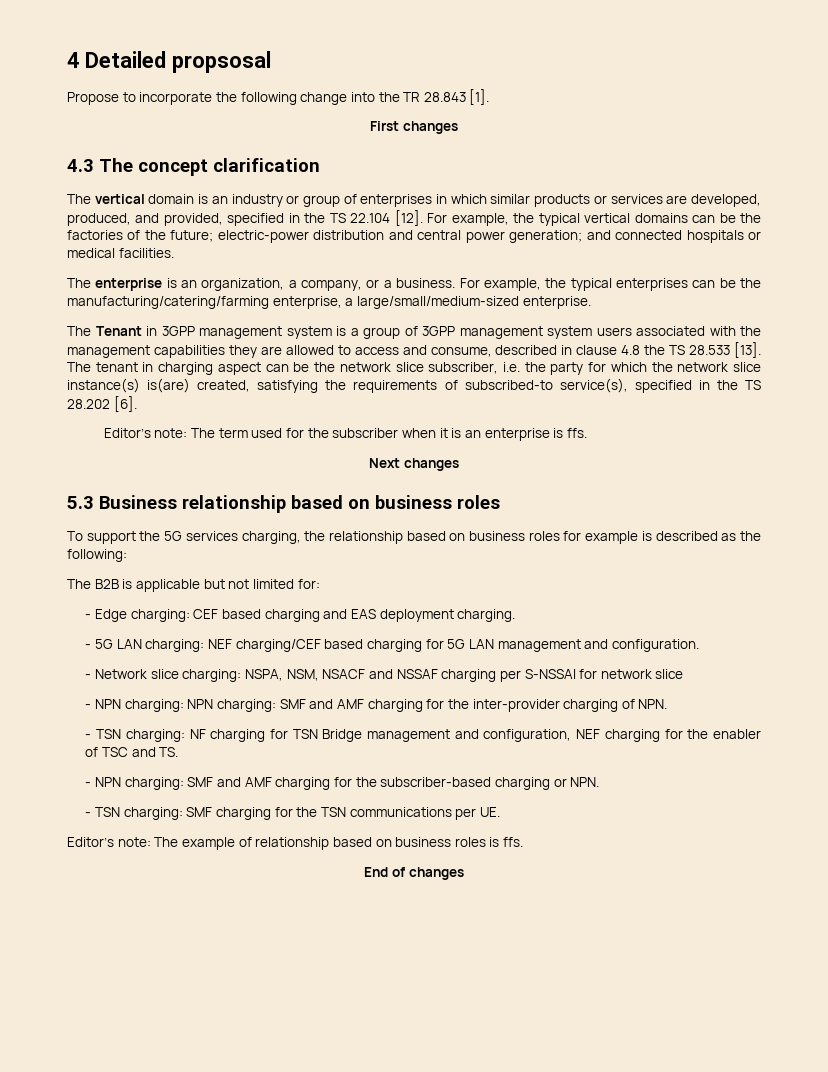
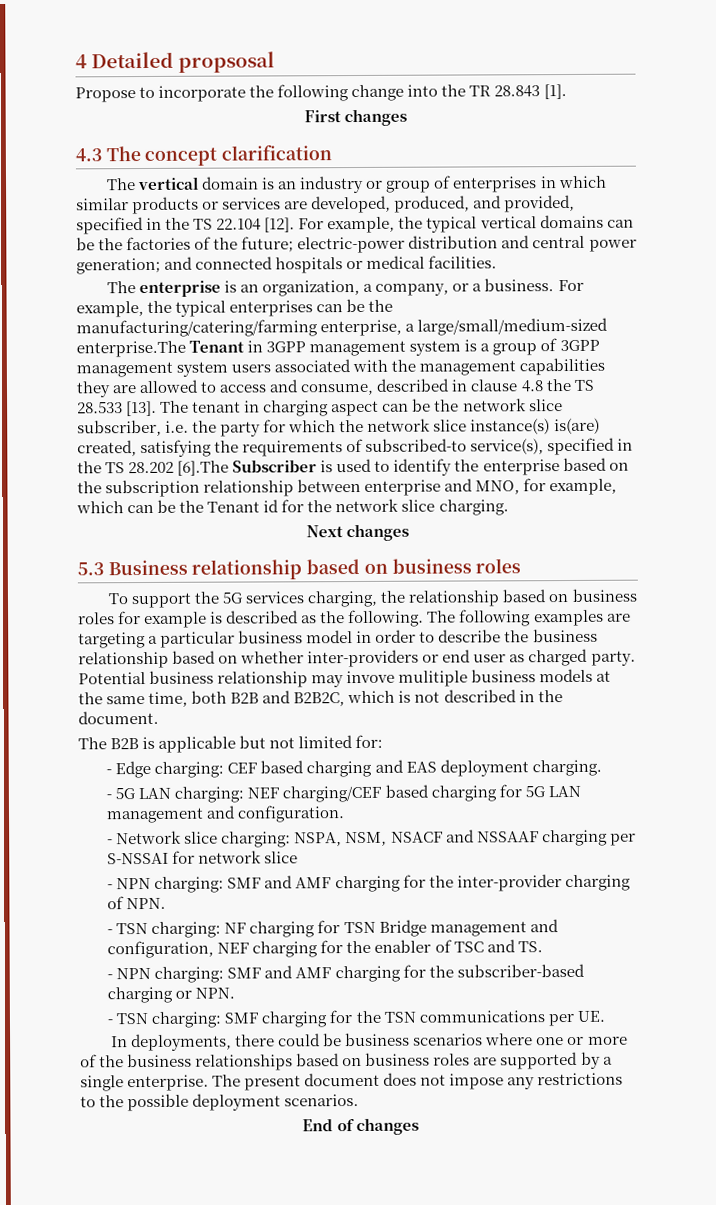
[522,296,591,309] [67,326,91,336] enterprise. // The -> [76,340,186,358] enterprise.The
[113,396,137,412] [103,428,587,441] [6]. // Editor’s note: The term used for the subscriber when it is an enterprise is ffs. -> [177,457,629,476] [77,478,618,498] [76,498,509,516] [6].The Subscriber is used to identify the enterprise based on the subscription relationship between enterprise and MNO, for example, which can be the Tenant id for the network slice charging.
[67,549,127,562] following: -> [348,609,631,628] [78,628,598,649] [78,648,636,669] [78,668,612,688] [78,689,563,707] [78,710,159,725] following. The following examples are targeting a particular business model in order to describe the business relationship based on whether inter-providers or end user as charged party. Potential business relationship may invove mulitiple business models at the same time, both B2B and B2B2C, which is not described in the document.
[396,669,438,679] NSSAF -> [476,831,539,843] NSSAAF
[187,699,277,712] NPN charging: -> (225, 884) none
[67,837,524,850] Editor’s note: The example of relationship based on business roles is ffs. -> [111,1032,628,1052] [80,1051,613,1071] [80,1072,624,1092] [80,1093,360,1112] In deployments, there could be business scenarios where one or more of the business relationships based on business roles are supported by a single enterprise. The present document does not impose any restrictions to the possible deployment scenarios.

